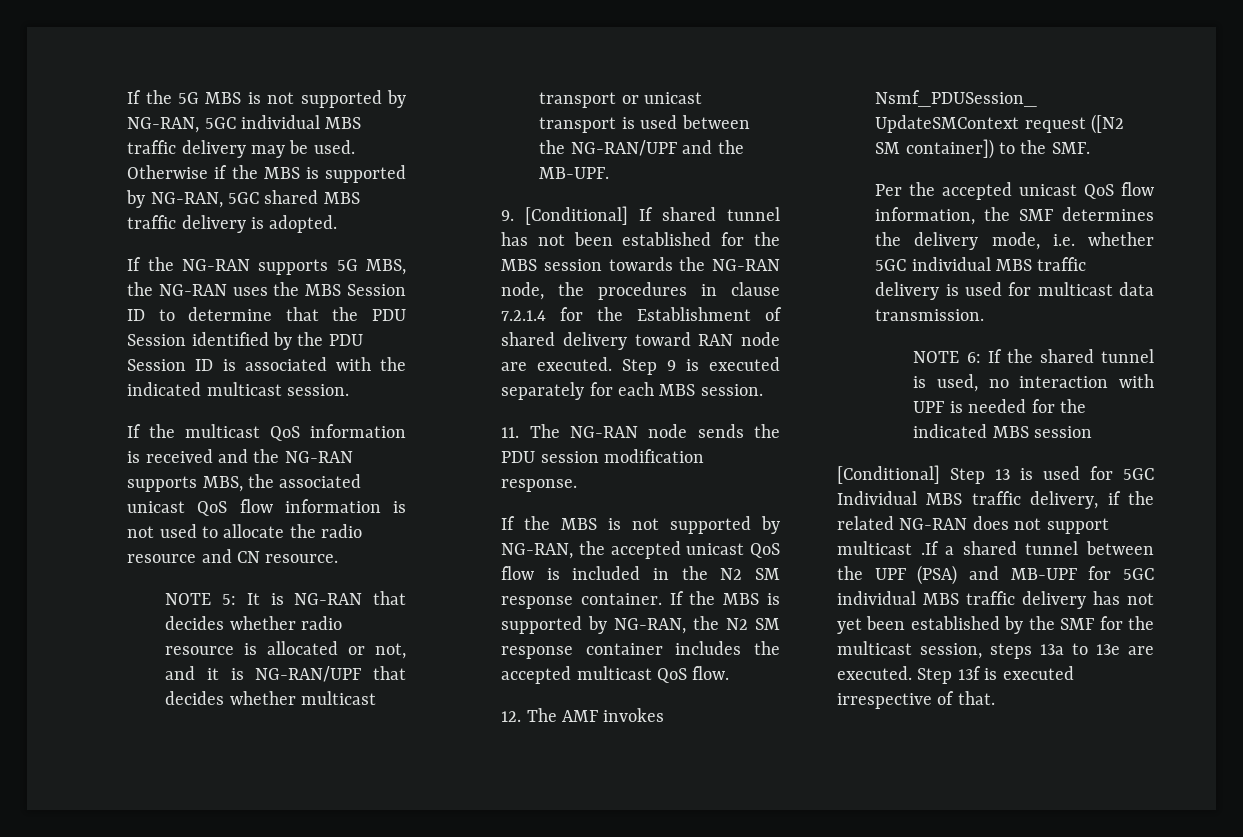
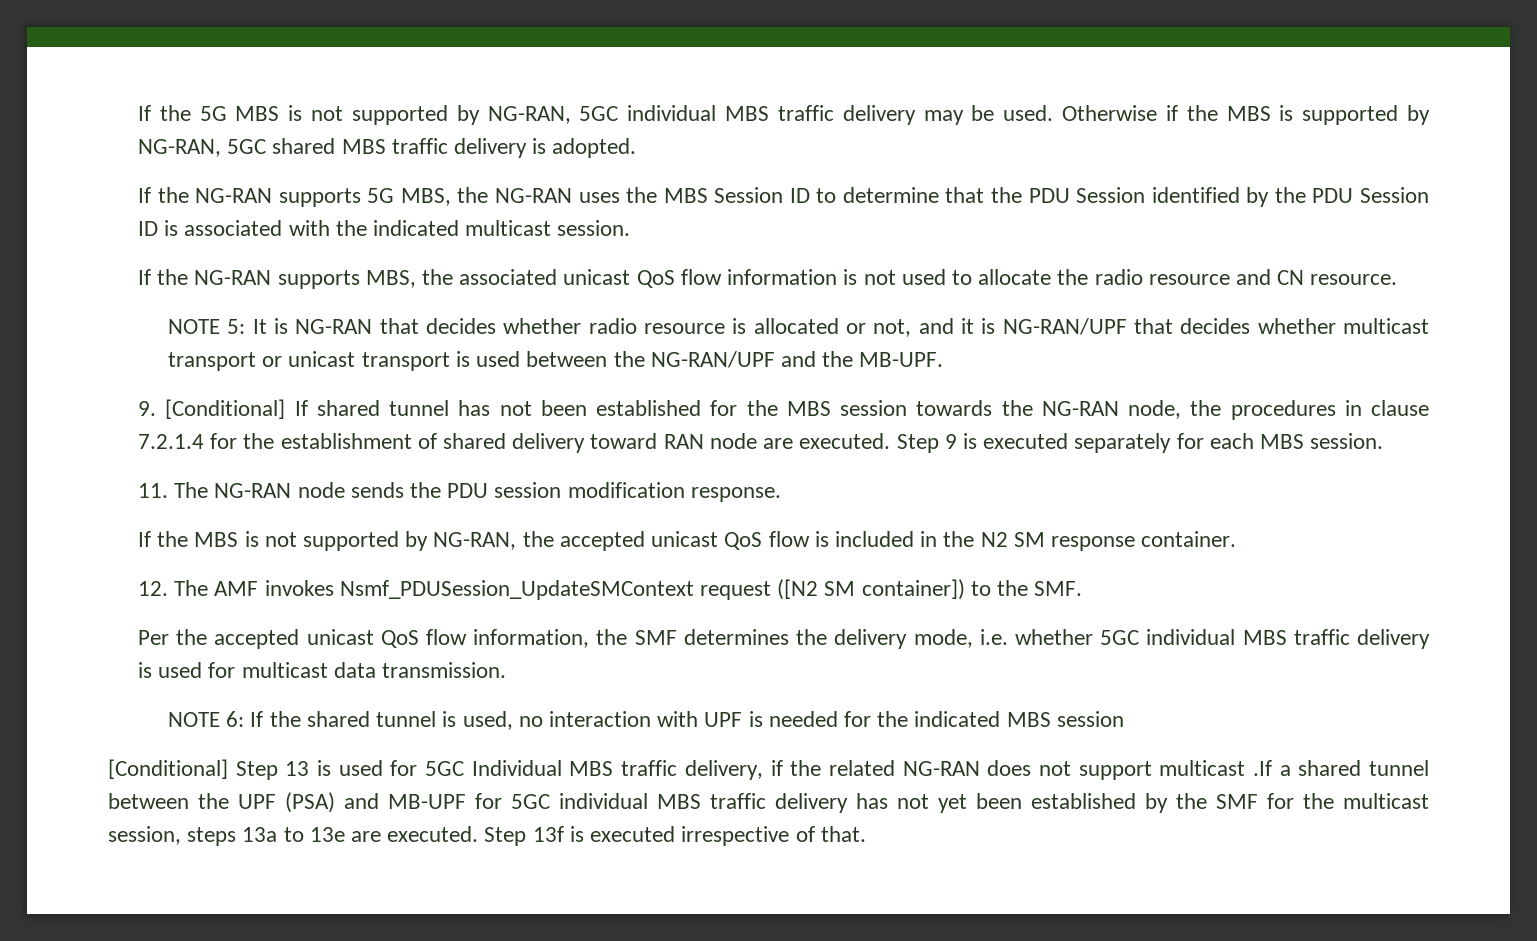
[185,424,406,441] [127,449,280,463] multicast QoS information is received and the -> (189, 277) none
[637,307,752,321] Establishment -> [280,433,412,449] establishment
[669,591,780,605] [501,616,780,634] [501,641,780,659] [501,666,730,684] If the MBS is supported by NG-RAN, the N2 SM response container includes the accepted multicast QoS flow. -> (1237, 539) none

